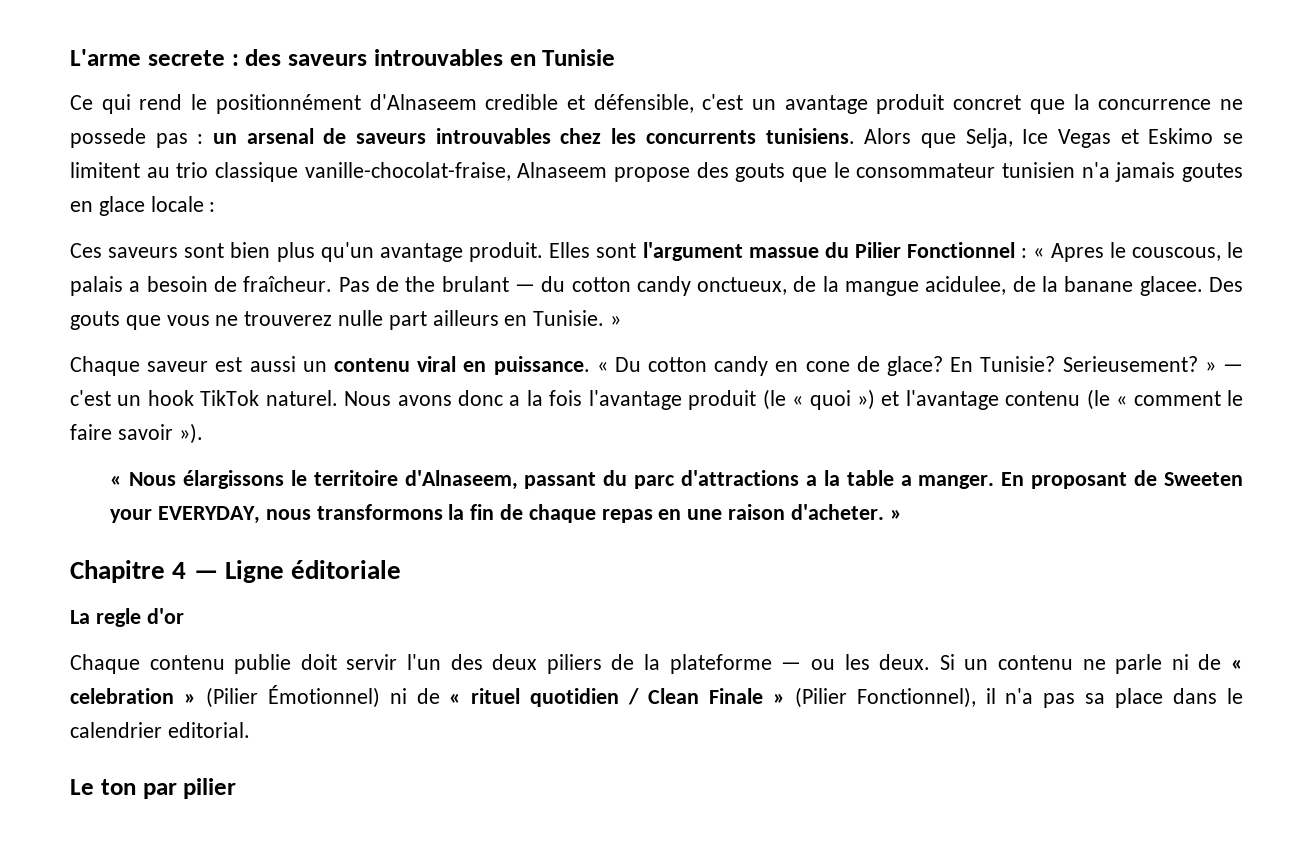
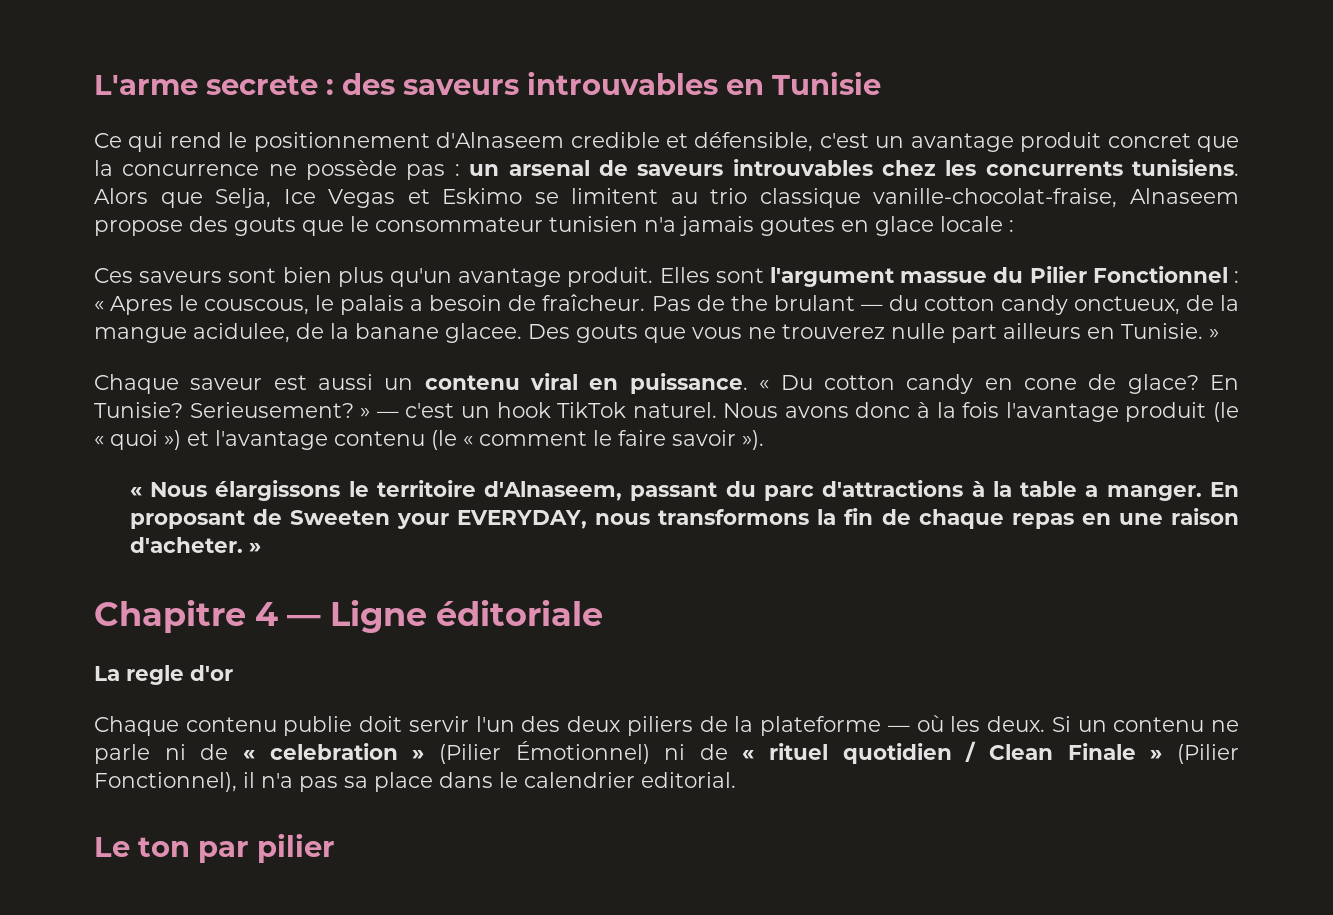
[215,94,361,114] positionnément -> [253,132,430,152] positionnement
[70,128,146,148] possede -> [306,160,398,180] possède
[509,395,521,406] a -> [917,402,931,418] à
[805,475,817,486] a -> [971,481,985,497] à
[810,659,835,670] ou -> [916,715,944,732] où

